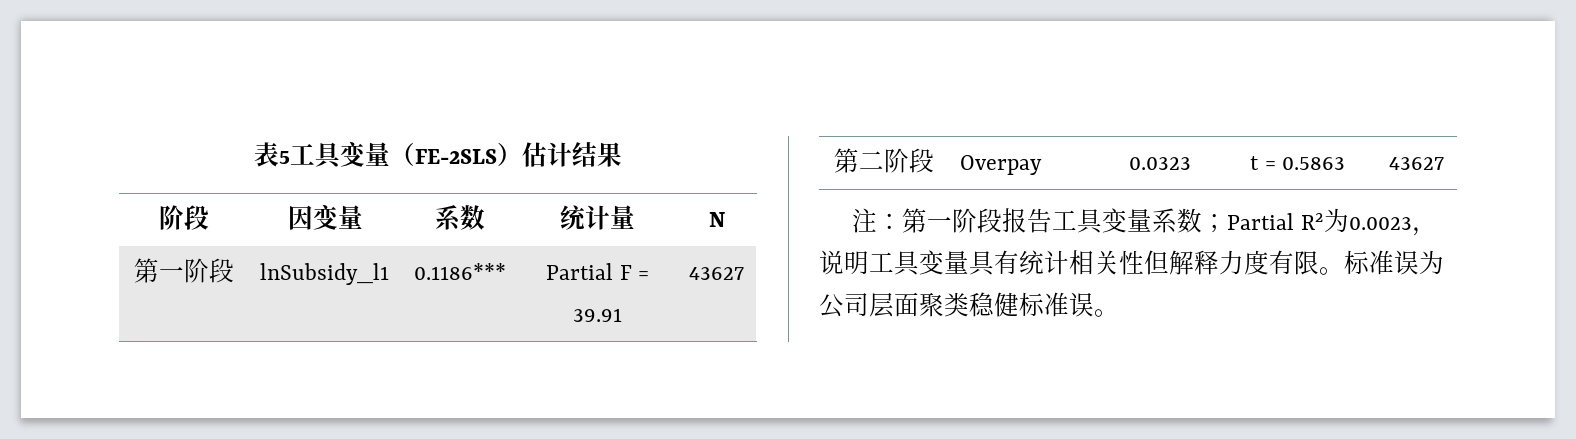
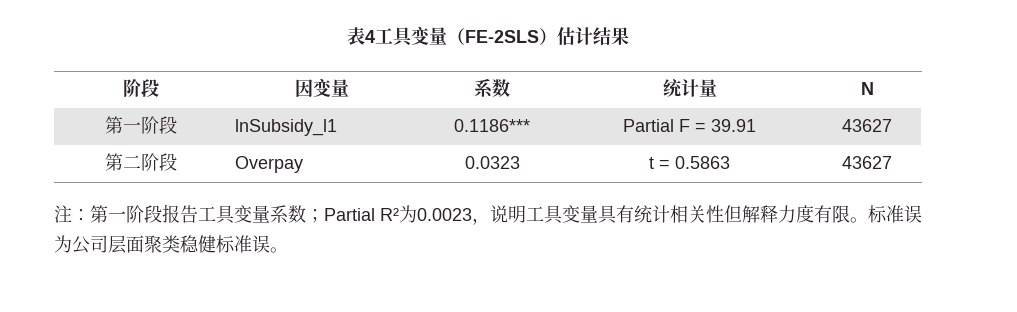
[279,151,290,164] 5 -> [365,30,375,43] 4

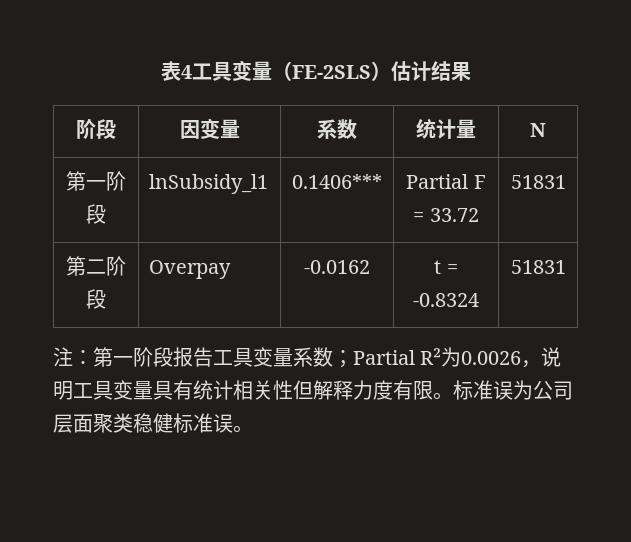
[454,119,530,132] 0.1186*** -> [292,174,382,189] 0.1406***
[711,119,756,132] [842,119,892,132] 39.91 | 43627 -> [429,208,479,222] [510,175,566,189] 33.72 | 51831
[464,156,520,169] 0.0323 -> [304,260,370,274] -0.0162
[675,156,730,169] [842,156,892,169] 0.5863 | 43627 -> [413,293,479,307] [510,260,566,274] -0.8324 | 51831
[417,208,472,221] 0.0023 -> [461,351,522,365] 0.0026

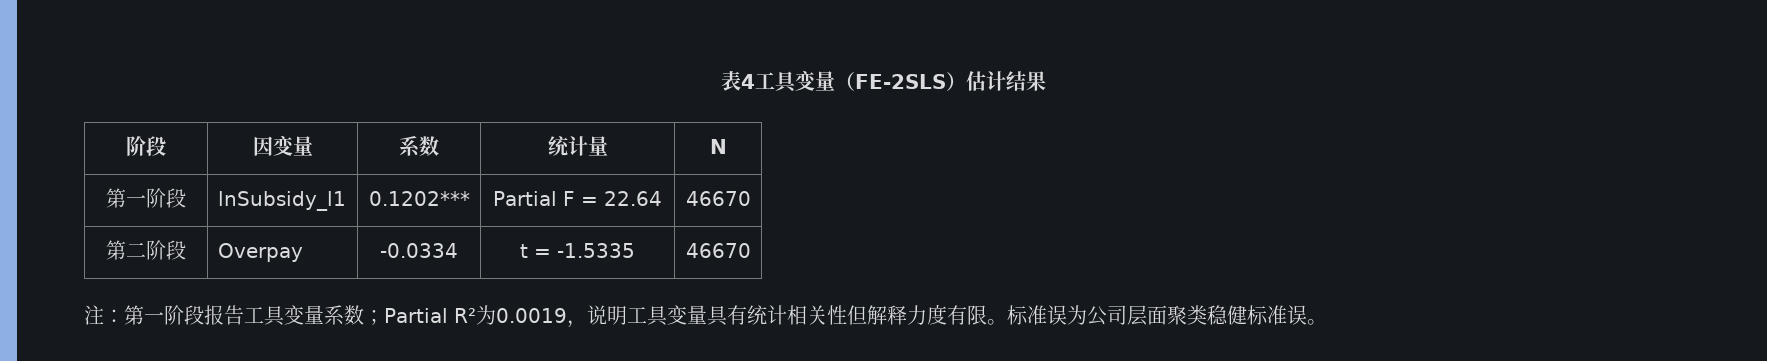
[292,174,382,189] 0.1406*** -> [368,191,470,206] 0.1202***
[429,208,479,222] [510,175,566,189] 33.72 | 51831 -> [603,191,662,206] [685,191,751,206] 22.64 | 46670
[304,260,370,274] -0.0162 -> [380,243,458,258] -0.0334
[413,293,479,307] [510,260,566,274] -0.8324 | 51831 -> [557,243,635,258] [685,243,751,258] -1.5335 | 46670
[461,351,522,365] 0.0026 -> [495,308,567,323] 0.0019

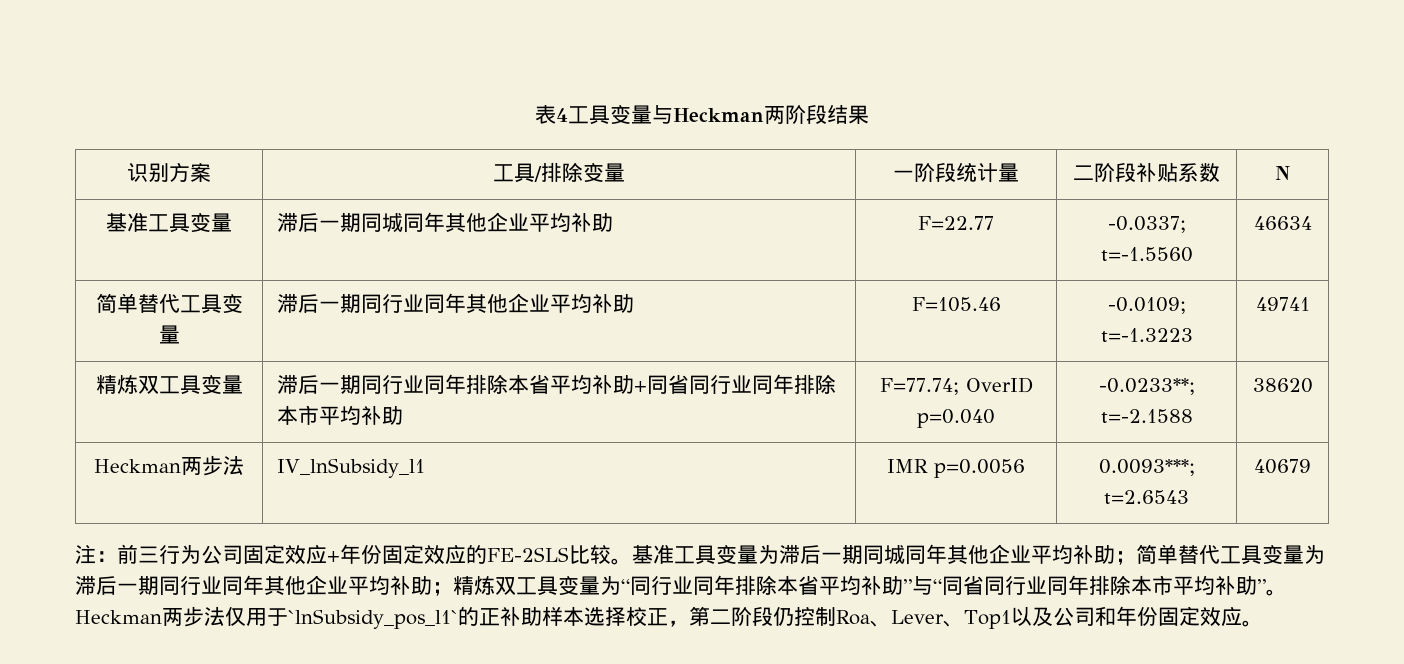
[835,71,1046,91] [126,136,166,156] [252,135,313,156] [399,135,439,157] （FE-2SLS）估计结果 // 阶段 | 因变量 | 系数 | -> [652,105,869,124] [127,162,211,182] [493,162,625,183] [893,163,956,182] 与Heckman两阶段结果 // 识别方案 | 工具/排除变量 | 一阶段
[709,139,727,154] [106,188,186,208] [217,191,346,211] [368,191,470,206] [493,191,662,206] [685,191,751,206] [106,240,186,260] [217,243,303,262] [380,243,458,258] [520,243,635,258] [685,243,751,258] [84,304,1307,328] N // 第一阶段 | lnSubsidy_l1 | 0.1202*** | Partial F = 22.64 | 46670 // 第二阶段 | Overpay | -0.0334 | t = -1.5335 | 46670 // 注：第一阶段报告工具变量系数；Partial R²为0.0019，说明工具变量具有统计相关性但解释力度有限。标准误为公司层面聚类稳健标准误 -> [1073,163,1220,182] [1275,166,1290,180] [106,212,232,233] [277,212,614,233] [918,216,994,230] [1107,216,1186,233] [1100,247,1193,262] [1253,216,1312,230] [95,293,243,314] [158,325,180,344] [277,293,635,314] [911,297,1001,312] [1107,297,1186,314] [1100,328,1193,342] [1255,297,1310,311] [95,375,243,395] [277,374,837,395] [277,405,404,425] [879,377,1033,395] [917,409,995,428] [1098,378,1195,395] [1100,409,1193,423] [1252,378,1313,393] [94,455,244,476] [277,458,426,478] [887,459,1025,478] [1098,459,1195,476] [1104,490,1189,504] [1254,459,1311,474] [75,544,1325,565] [75,575,1287,596] [75,606,1242,629] 二阶段补贴系数 | N // 基准工具变量 | 滞后一期同城同年其他企业平均补助 | F=22.77 | -0.0337; t=-1.5560 | 46634 // 简单替代工具变量 | 滞后一期同行业同年其他企业平均补助 | F=105.46 | -0.0109; t=-1.3223 | 49741 // 精炼双工具变量 | 滞后一期同行业同年排除本省平均补助+同省同行业同年排除本市平均补助 | F=77.74; OverID p=0.040 | -0.0233**; t=-2.1588 | 38620 // Heckman两步法 | IV_lnSubsidy_l1 | IMR p=0.0056 | 0.0093***; t=2.6543 | 40679 // 注：前三行为公司固定效应+年份固定效应的FE-2SLS比较。基准工具变量为滞后一期同城同年其他企业平均补助；简单替代工具变量为滞后一期同行业同年其他企业平均补助；精炼双工具变量为“同行业同年排除本省平均补助”与“同省同行业同年排除本市平均补助”。Heckman两步法仅用于`lnSubsidy_pos_l1`的正补助样本选择校正，第二阶段仍控制Roa、Lever、Top1以及公司和年份固定效应

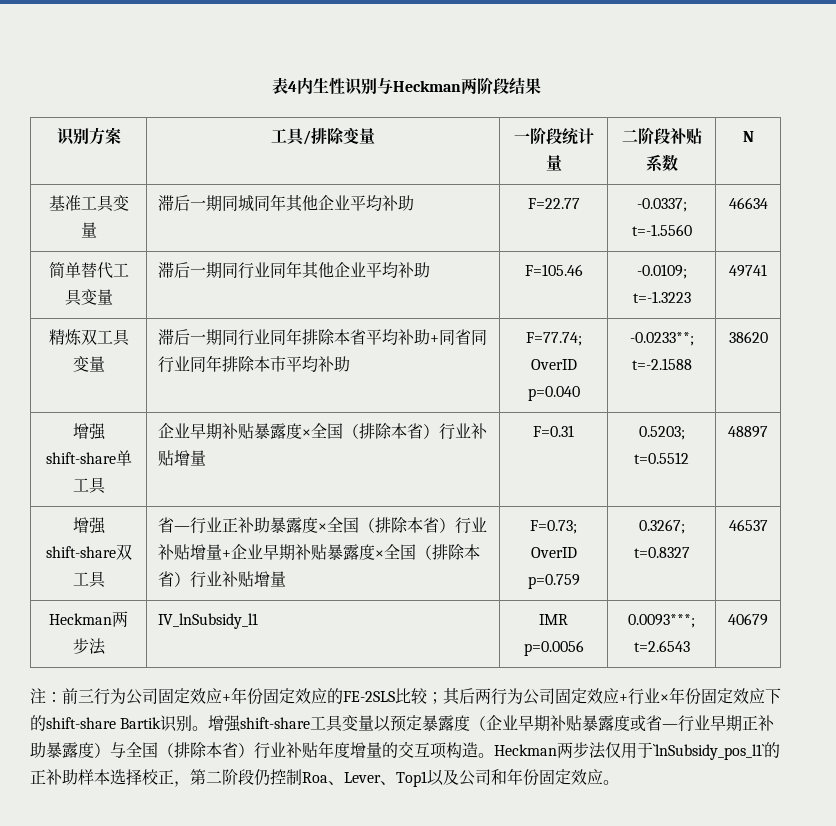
[568,105,652,125] 工具变量 -> [296,77,377,96] 内生性识别
(1313, 385) none -> [72,423,106,440] [45,450,132,466] [72,477,106,494] [158,423,488,440] [158,450,207,466] [533,425,574,437] [638,426,685,440] [634,452,689,464] [728,426,768,438] [72,517,106,534] [45,544,132,560] [72,571,106,588] [158,517,488,534] [158,544,481,560] [158,571,287,588] [530,520,577,534] [530,547,577,558] [527,574,580,589] [638,519,685,534] [633,547,690,558] [728,519,768,531] // 增强shift-share单工具 | 企业早期补贴暴露度×全国（排除本省）行业补贴增量 | F=0.31 | 0.5203; t=0.5512 | 48897 // 增强shift-share双工具 | 省—行业正补助暴露度×全国（排除本省）行业补贴增量+企业早期补贴暴露度×全国（排除本省）行业补贴增量 | F=0.73; OverID p=0.759 | 0.3267; t=0.8327 | 46537
[611,544,1325,565] [75,575,1266,596] 。基准工具变量为滞后一期同城同年其他企业平均补助；简单替代工具变量为滞后一期同行业同年其他企业平均补助；精炼双工具变量为“同行业同年排除本省平均补助”与“同省同行业同年排除本市平均补助” -> [427,687,781,705] [30,715,775,732] [30,741,478,759] ；其后两行为公司固定效应+行业×年份固定效应下的shift-share Bartik识别。增强shift-share工具变量以预定暴露度（企业早期补贴暴露度或省—行业早期正补助暴露度）与全国（排除本省）行业补贴年度增量的交互项构造

